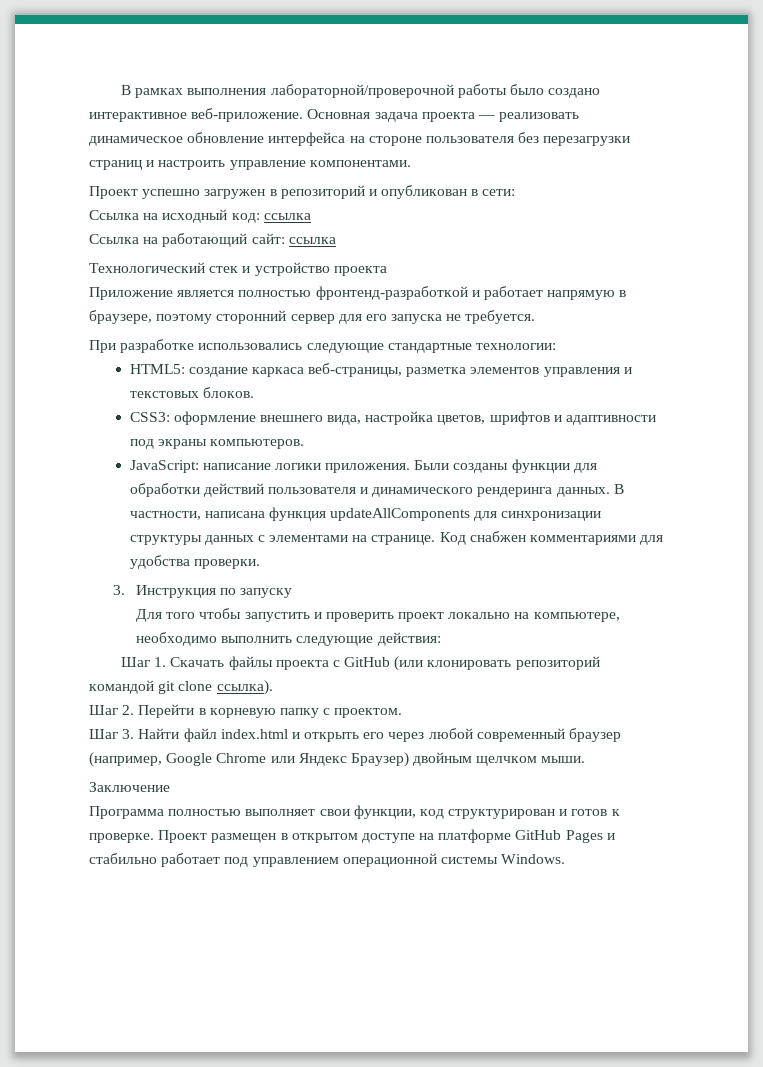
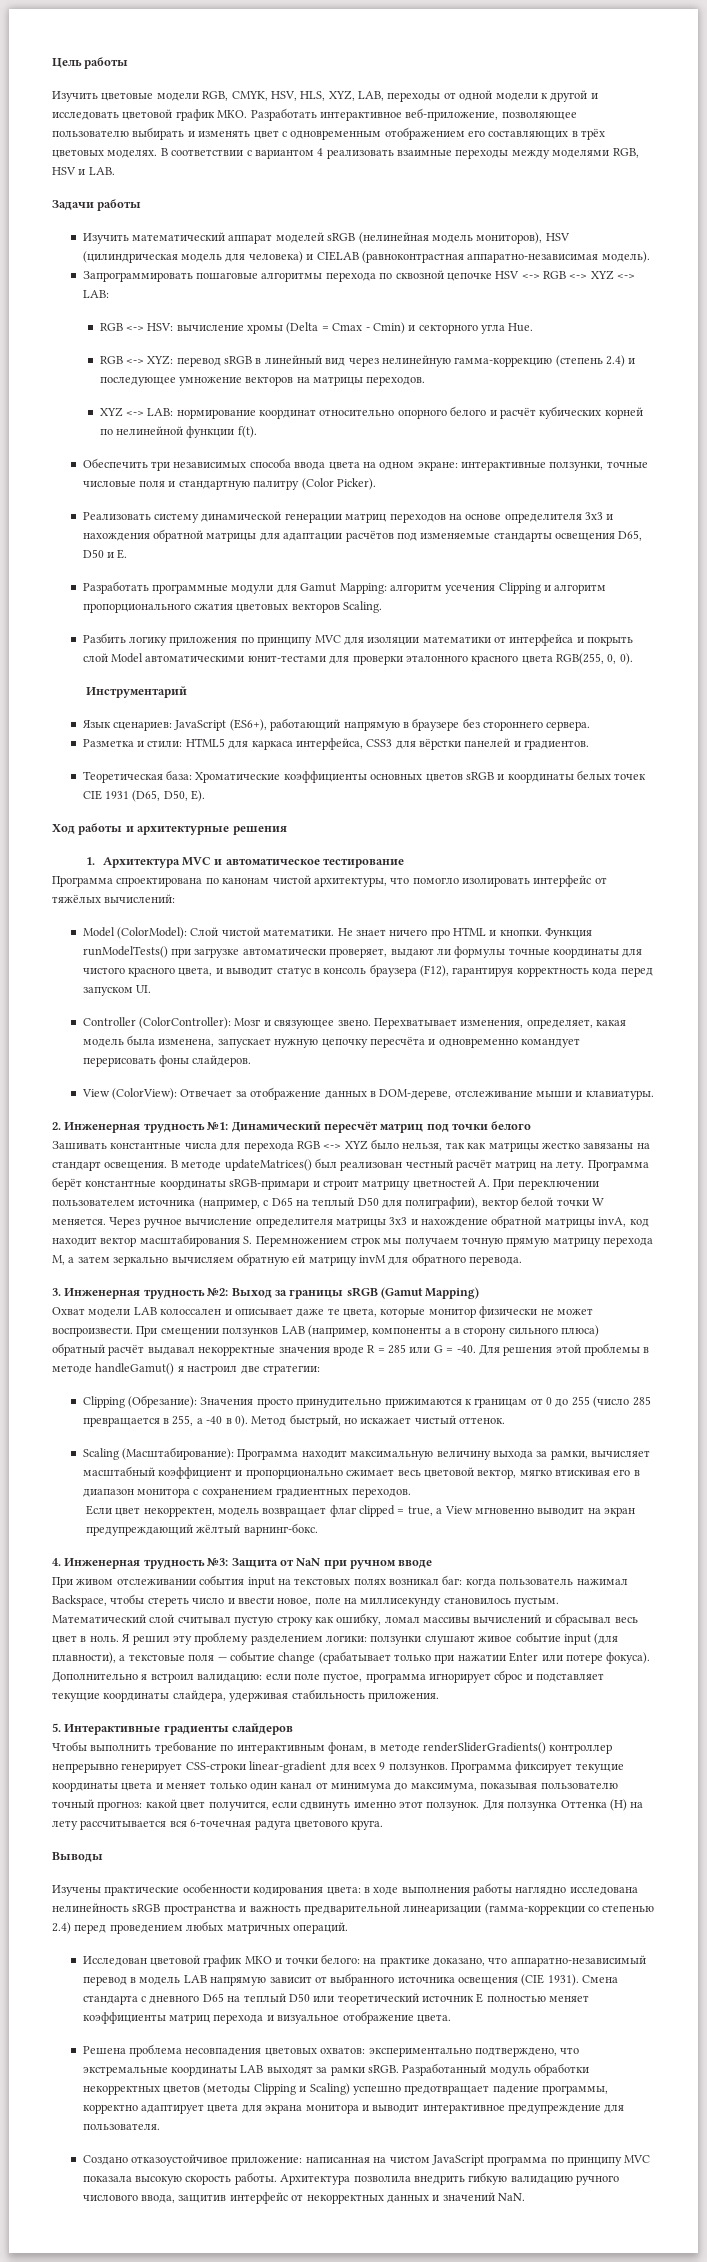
[120,84,601,98] [89,108,580,122] [89,132,631,146] [89,160,411,170] [89,185,516,199] [89,209,311,223] [89,233,336,247] [89,262,387,276] [89,286,627,300] [89,310,536,324] [89,339,556,353] [129,363,632,377] [129,387,254,398] [129,411,657,425] [129,439,304,449] [129,459,597,473] [129,483,624,497] [129,507,602,521] [129,531,664,545] [129,555,260,569] [112,585,293,598] [135,608,620,622] [135,632,441,646] [120,656,600,671] [89,680,273,695] [89,704,403,718] [89,728,622,742] [89,752,586,767] [89,782,170,792] [89,805,620,819] [89,829,615,843] [89,853,566,867] В рамках выполнения лабораторной/проверочной работы было создано интерактивное веб-приложение. Основная задача проекта — реализовать динамическое обновление интерфейса на стороне пользователя без перезагрузки страниц и настроить управление компонентами. // Проект успешно загружен в репозиторий и опубликован в сети: // Ссылка на исходный код: ссылка // Ссылка на работающий сайт: ссылка // Технологический стек и устройство проекта // Приложение является полностью фронтенд-разработкой и работает напрямую в браузере, поэтому сторонний сервер для его запуска не требуется. // При разработке использовались следующие стандартные технологии: // HTML5: создание каркаса веб-страницы, разметка элементов управления и текстовых блоков. // CSS3: оформление внешнего вида, настройка цветов, шрифтов и адаптивности под экраны компьютеров. // JavaScript: написание логики приложения. Были созданы функции для обработки действий пользователя и динамического рендеринга данных. В частности, написана функция updateAllComponents для синхронизации структуры данных с элементами на странице. Код снабжен комментариями для удобства проверки. // 3. Инструкция по запуску // Для того чтобы запустить и проверить проект локально на компьютере, необходимо выполнить следующие действия: // Шаг 1. Скачать файлы проекта с GitHub (или клонировать репозиторий командой git clone ссылка). // Шаг 2. Перейти в корневую папку с проектом. // Шаг 3. Найти файл index.html и открыть его через любой современный браузер (например, Google Chrome или Яндекс Браузер) двойным щелчком мыши. // Заключение // Программа полностью выполняет свои функции, код структурирован и готов к проверке. Проект размещен в открытом доступе на платформе GitHub Pages и стабильно работает под управлением операционной системы Windows. -> [52,57,129,69] [52,90,598,102] [52,108,577,121] [52,127,606,140] [52,148,639,159] [52,167,115,175] [52,199,142,211] [82,232,570,244] [82,251,650,263] [82,270,636,282] [82,290,109,298] [99,322,534,334] [99,355,636,367] [99,376,426,386] [99,406,643,419] [99,426,257,438] [82,458,648,471] [82,478,376,490] [82,511,614,523] [82,529,643,542] [82,549,128,559] [82,581,607,594] [82,601,383,613] [82,633,634,646] [82,653,633,665] [85,686,187,698] [82,718,591,731] [82,738,590,750] [82,770,647,783] [82,790,206,802] [52,823,287,835] [85,857,405,868] [52,875,607,887] [52,894,176,903] [82,927,593,939] [82,946,643,958] [82,964,653,977] [82,985,152,996] [82,1017,627,1029] [82,1035,581,1048] [82,1055,252,1067] [81,1087,654,1100] [52,1121,532,1133] [52,1139,650,1152] [52,1158,649,1171] [52,1177,599,1190] [52,1196,604,1209] [52,1215,649,1228] [52,1234,654,1247] [52,1253,523,1266] [52,1287,480,1299] [52,1306,593,1318] [52,1325,600,1337] [52,1343,650,1356] [52,1363,320,1375] [82,1395,651,1408] [82,1414,506,1427] [82,1447,651,1460] [82,1466,640,1479] [82,1488,411,1498] [85,1505,636,1517] [85,1523,318,1536] [52,1558,433,1569] [52,1575,628,1588] [52,1594,560,1607] [52,1613,638,1626] [52,1632,619,1645] [52,1651,651,1664] [52,1670,605,1683] [52,1689,439,1702] [52,1723,294,1735] [52,1741,613,1754] [52,1761,624,1773] [52,1782,618,1792] [52,1799,644,1811] [52,1819,384,1830] [52,1852,103,1863] [52,1883,638,1896] [52,1903,655,1915] [52,1921,348,1934] [82,1954,646,1967] [82,1973,619,1986] [82,1993,590,2005] [82,2011,451,2024] [82,2044,580,2057] [82,2063,590,2076] [82,2083,609,2095] [82,2104,625,2114] [82,2123,160,2130] [82,2154,651,2166] [82,2172,620,2185] [82,2192,526,2204] Цель работы // Изучить цветовые модели RGB, CMYK, HSV, HLS, XYZ, LAB, переходы от одной модели к другой и исследовать цветовой график МКО. Разработать интерактивное веб-приложение, позволяющее пользователю выбирать и изменять цвет с одновременным отображением его составляющих в трёх цветовых моделях. В соответствии с вариантом 4 реализовать взаимные переходы между моделями RGB, HSV и LAB. // Задачи работы // Изучить математический аппарат моделей sRGB (нелинейная модель мониторов), HSV (цилиндрическая модель для человека) и CIELAB (равноконтрастная аппаратно-независимая модель). // Запрограммировать пошаговые алгоритмы перехода по сквозной цепочке HSV <-> RGB <-> XYZ <-> LAB: // RGB <-> HSV: вычисление хромы (Delta = Cmax - Cmin) и секторного угла Hue. // RGB <-> XYZ: перевод sRGB в линейный вид через нелинейную гамма-коррекцию (степень 2.4) и последующее умножение векторов на матрицы переходов. // XYZ <-> LAB: нормирование координат относительно опорного белого и расчёт кубических корней по нелинейной функции f(t). // Обеспечить три независимых способа ввода цвета на одном экране: интерактивные ползунки, точные числовые поля и стандартную палитру (Color Picker). // Реализовать систему динамической генерации матриц переходов на основе определителя 3х3 и нахождения обратной матрицы для адаптации расчётов под изменяемые стандарты освещения D65, D50 и E. // Разработать программные модули для Gamut Mapping: алгоритм усечения Clipping и алгоритм пропорционального сжатия цветовых векторов Scaling. // Разбить логику приложения по принципу MVC для изоляции математики от интерфейса и покрыть слой Model автоматическими юнит-тестами для проверки эталонного красного цвета RGB(255, 0, 0). // Инструментарий // Язык сценариев: JavaScript (ES6+), работающий напрямую в браузере без стороннего сервера. // Разметка и стили: HTML5 для каркаса интерфейса, CSS3 для вёрстки панелей и градиентов. // Теоретическая база: Хроматические коэффициенты основных цветов sRGB и координаты белых точек CIE 1931 (D65, D50, E). // Ход работы и архитектурные решения // 1. Архитектура MVC и автоматическое тестирование // Программа спроектирована по канонам чистой архитектуры, что помогло изолировать интерфейс от тяжёлых вычислений: // Model (ColorModel): Слой чистой математики. Не знает ничего про HTML и кнопки. Функция runModelTests() при загрузке автоматически проверяет, выдают ли формулы точные координаты для чистого красного цвета, и выводит статус в консоль браузера (F12), гарантируя корректность кода перед запуском UI. // Controller (ColorController): Мозг и связующее звено. Перехватывает изменения, определяет, какая модель была изменена, запускает нужную цепочку пересчёта и одновременно командует перерисовать фоны слайдеров. // View (ColorView): Отвечает за отображение данных в DOM-дереве, отслеживание мыши и клавиатуры. // 2. Инженерная трудность №1: Динамический пересчёт матриц под точки белого // Зашивать константные числа для перехода RGB <-> XYZ было нельзя, так как матрицы жестко завязаны на стандарт освещения. В методе updateMatrices() был реализован честный расчёт матриц на лету. Программа берёт константные координаты sRGB-примари и строит матрицу цветностей A. При переключении пользователем источника (например, с D65 на теплый D50 для полиграфии), вектор белой точки W меняется. Через ручное вычисление определителя матрицы 3х3 и нахождение обратной матрицы invA, код находит вектор масштабирования S. Перемножением строк мы получаем точную прямую матрицу перехода M, а затем зеркально вычисляем обратную ей матрицу invM для обратного перевода. // 3. Инженерная трудность №2: Выход за границы sRGB (Gamut Mapping) // Охват модели LAB колоссален и описывает даже те цвета, которые монитор физически не может воспроизвести. При смещении ползунков LAB (например, компоненты a в сторону сильного плюса) обратный расчёт выдавал некорректные значения вроде R = 285 или G = -40. Для решения этой проблемы в методе handleGamut() я настроил две стратегии: // Clipping (Обрезание): Значения просто принудительно прижимаются к границам от 0 до 255 (число 285 превращается в 255, а -40 в 0). Метод быстрый, но искажает чистый оттенок. // Scaling (Масштабирование): Программа находит максимальную величину выхода за рамки, вычисляет масштабный коэффициент и пропорционально сжимает весь цветовой вектор, мягко втискивая его в диапазон монитора с сохранением градиентных переходов. // Если цвет некорректен, модель возвращает флаг clipped = true, а View мгновенно выводит на экран предупреждающий жёлтый варнинг-бокс. // 4. Инженерная трудность №3: Защита от NaN при ручном вводе // При живом отслеживании события input на текстовых полях возникал баг: когда пользователь нажимал Backspace, чтобы стереть число и ввести новое, поле на миллисекунду становилось пустым. Математический слой считывал пустую строку как ошибку, ломал массивы вычислений и сбрасывал весь цвет в ноль. Я решил эту проблему разделением логики: ползунки слушают живое событие input (для плавности), а текстовые поля — событие change (срабатывает только при нажатии Enter или потере фокуса). Дополнительно я встроил валидацию: если поле пустое, программа игнорирует сброс и подставляет текущие координаты слайдера, удерживая стабильность приложения. // 5. Интерактивные градиенты слайдеров // Чтобы выполнить требование по интерактивным фонам, в методе renderSliderGradients() контроллер непрерывно генерирует CSS-строки linear-gradient для всех 9 ползунков. Программа фиксирует текущие координаты цвета и меняет только один канал от минимума до максимума, показывая пользователю точный прогноз: какой цвет получится, если сдвинуть именно этот ползунок. Для ползунка Оттенка (H) на лету рассчитывается вся 6-точечная радуга цветового круга. // Выводы // Изучены практические особенности кодирования цвета: в ходе выполнения работы наглядно исследована нелинейность sRGB пространства и важность предварительной линеаризации (гамма-коррекции со степенью 2.4) перед проведением любых матричных операций. // Исследован цветовой график МКО и точки белого: на практике доказано, что аппаратно-независимый перевод в модель LAB напрямую зависит от выбранного источника освещения (CIE 1931). Смена стандарта с дневного D65 на теплый D50 или теоретический источник E полностью меняет коэффициенты матриц перехода и визуальное отображение цвета. // Решена проблема несовпадения цветовых охватов: экспериментально подтверждено, что экстремальные координаты LAB выходят за рамки sRGB. Разработанный модуль обработки некорректных цветов (методы Clipping и Scaling) успешно предотвращает падение программы, корректно адаптирует цвета для экрана монитора и выводит интерактивное предупреждение для пользователя. // Создано отказоустойчивое приложение: написанная на чистом JavaScript программа по принципу MVC показала высокую скорость работы. Архитектура позволила внедрить гибкую валидацию ручного числового ввода, защитив интерфейс от некорректных данных и значений NaN.

